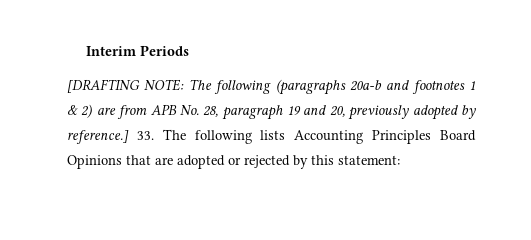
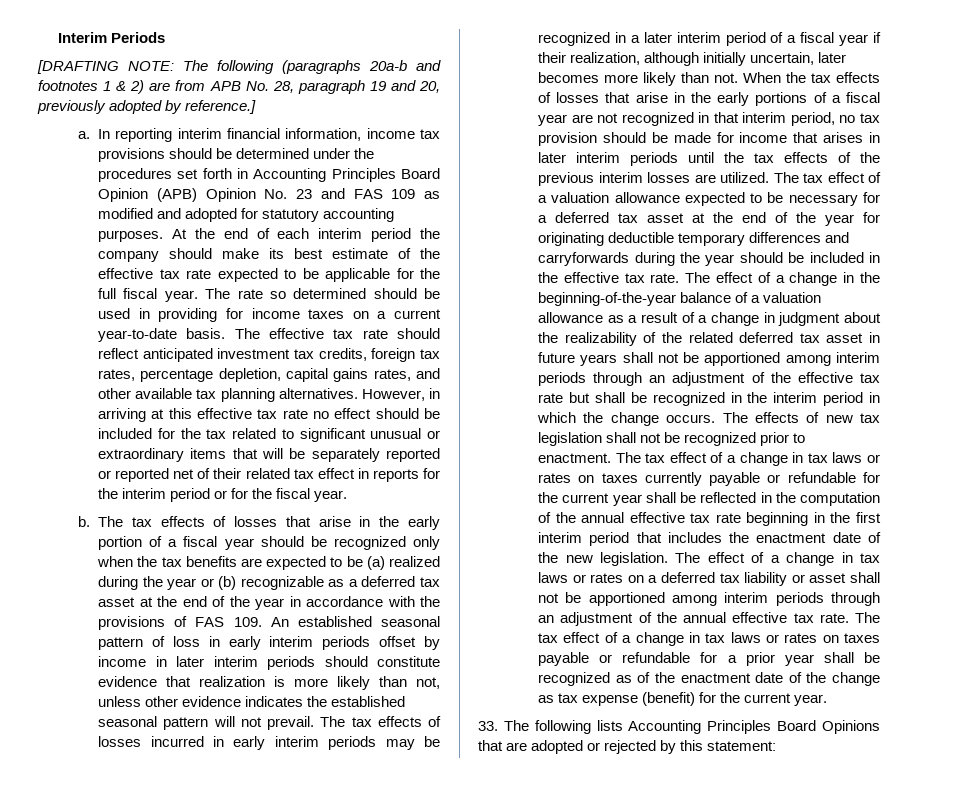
(129, 137) none -> [78,128,440,142] [98,148,375,162] [98,168,440,182] [98,188,441,202] [98,208,395,222] [98,228,441,242] [98,248,440,262] [98,268,441,282] [98,288,441,302] [98,308,442,322] [98,328,441,342] [98,348,440,362] [98,368,441,382] [98,388,440,402] [98,408,441,422] [98,428,441,442] [98,448,440,462] [98,468,441,482] [98,488,348,502] [78,516,441,530] [98,536,441,550] [97,556,440,570] [98,576,441,590] [98,596,440,610] [98,616,441,630] [98,636,441,650] [98,656,440,670] [98,676,440,690] [98,696,406,707] [98,716,442,730] [98,736,440,750] [538,32,882,46] [538,52,847,66] [538,72,881,86] [538,92,880,106] [538,112,881,126] [538,132,881,146] [538,152,881,166] [538,172,882,186] [538,192,881,206] [538,212,880,226] [538,232,850,246] [538,252,880,266] [538,272,880,286] [538,292,822,306] [538,312,881,326] [538,332,881,346] [538,352,881,366] [538,372,880,386] [538,392,880,406] [537,412,881,426] [538,432,806,446] [538,452,881,466] [538,472,881,486] [538,492,881,506] [538,512,882,526] [538,532,882,546] [538,552,880,566] [538,572,881,586] [538,592,880,606] [538,612,881,626] [538,632,880,646] [538,652,881,666] [538,672,881,686] [538,692,828,706] // a. In reporting interim financial information, income tax provisions should be determined under the procedures set forth in Accounting Principles Board Opinion (APB) Opinion No. 23 and FAS 109 as modified and adopted for statutory accounting purposes. At the end of each interim period the company should make its best estimate of the effective tax rate expected to be applicable for the full fiscal year. The rate so determined should be used in providing for income taxes on a current year-to-date basis. The effective tax rate should reflect anticipated investment tax credits, foreign tax rates, percentage depletion, capital gains rates, and other available tax planning alternatives. However, in arriving at this effective tax rate no effect should be included for the tax related to significant unusual or extraordinary items that will be separately reported or reported net of their related tax effect in reports for the interim period or for the fiscal year. // b. The tax effects of losses that arise in the early portion of a fiscal year should be recognized only when the tax benefits are expected to be (a) realized during the year or (b) recognizable as a deferred tax asset at the end of the year in accordance with the provisions of FAS 109. An established seasonal pattern of loss in early interim periods offset by income in later interim periods should constitute evidence that realization is more likely than not, unless other evidence indicates the established seasonal pattern will not prevail. The tax effects of losses incurred in early interim periods may be recognized in a later interim period of a fiscal year if their realization, although initially uncertain, later becomes more likely than not. When the tax effects of losses that arise in the early portions of a fiscal year are not recognized in that interim period, no tax provision should be made for income that arises in later interim periods until the tax effects of the previous interim losses are utilized. The tax effect of a valuation allowance expected to be necessary for a deferred tax asset at the end of the year for originating deductible temporary differences and carryforwards during the year should be included in the effective tax rate. The effect of a change in the beginning-of-the-year balance of a valuation allowance as a result of a change in judgment about the realizability of the related deferred tax asset in future years shall not be apportioned among interim periods through an adjustment of the effective tax rate but shall be recognized in the interim period in which the change occurs. The effects of new tax legislation shall not be recognized prior to enactment. The tax effect of a change in tax laws or rates on taxes currently payable or refundable for the current year shall be reflected in the computation of the annual effective tax rate beginning in the first interim period that includes the enactment date of the new legislation. The effect of a change in tax laws or rates on a deferred tax liability or asset shall not be apportioned among interim periods through an adjustment of the annual effective tax rate. The tax effect of a change in tax laws or rates on taxes payable or refundable for a prior year shall be recognized as of the enactment date of the change as tax expense (benefit) for the current year. //

